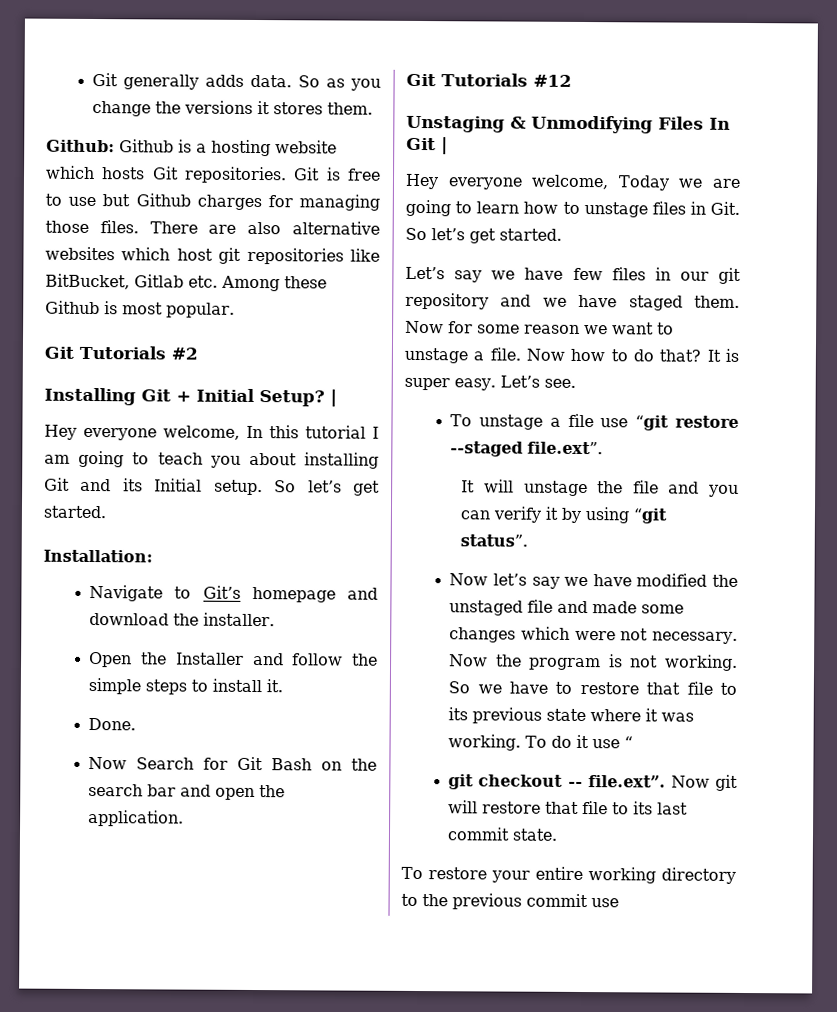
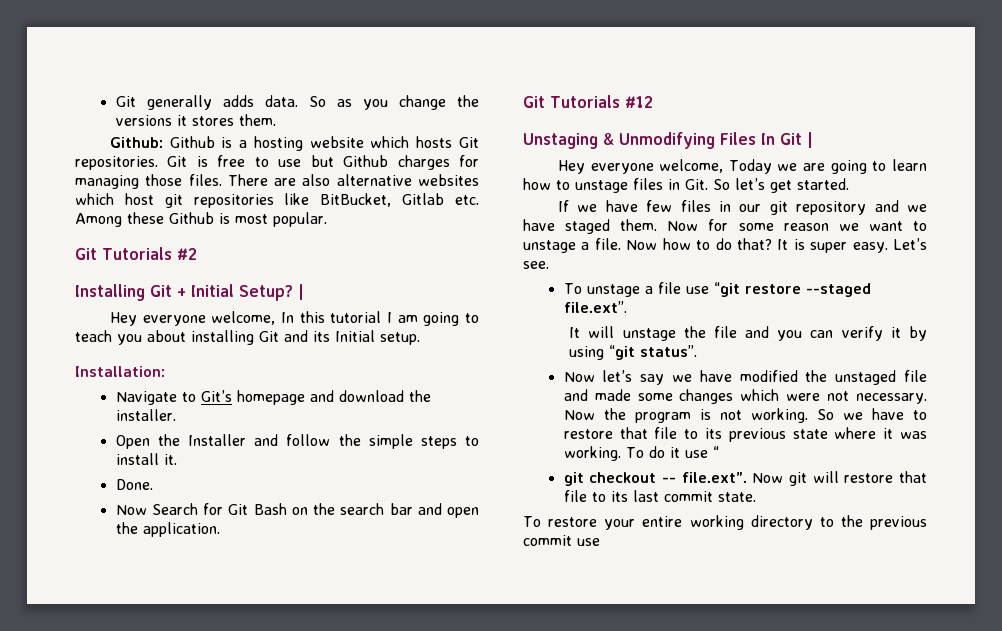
[274,480,380,496] [43,505,106,519] So let’s get started. -> (420, 338) none
[405,266,483,283] Let’s say -> [557,200,569,212] If

